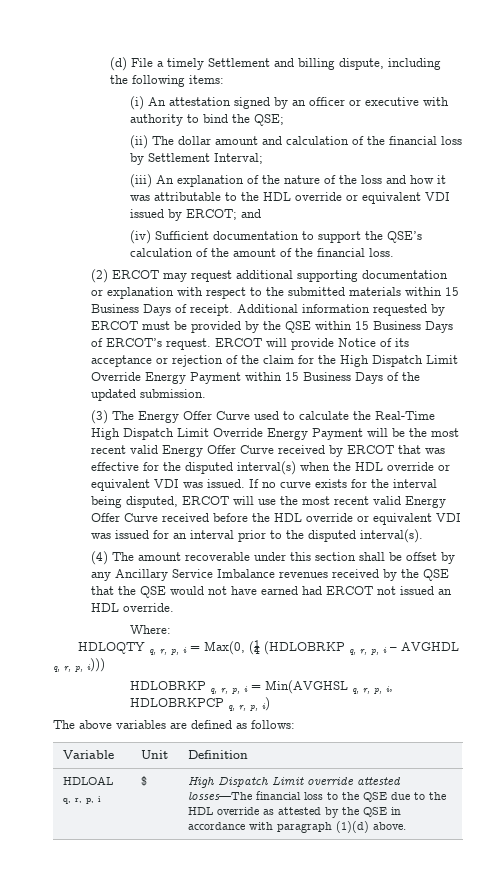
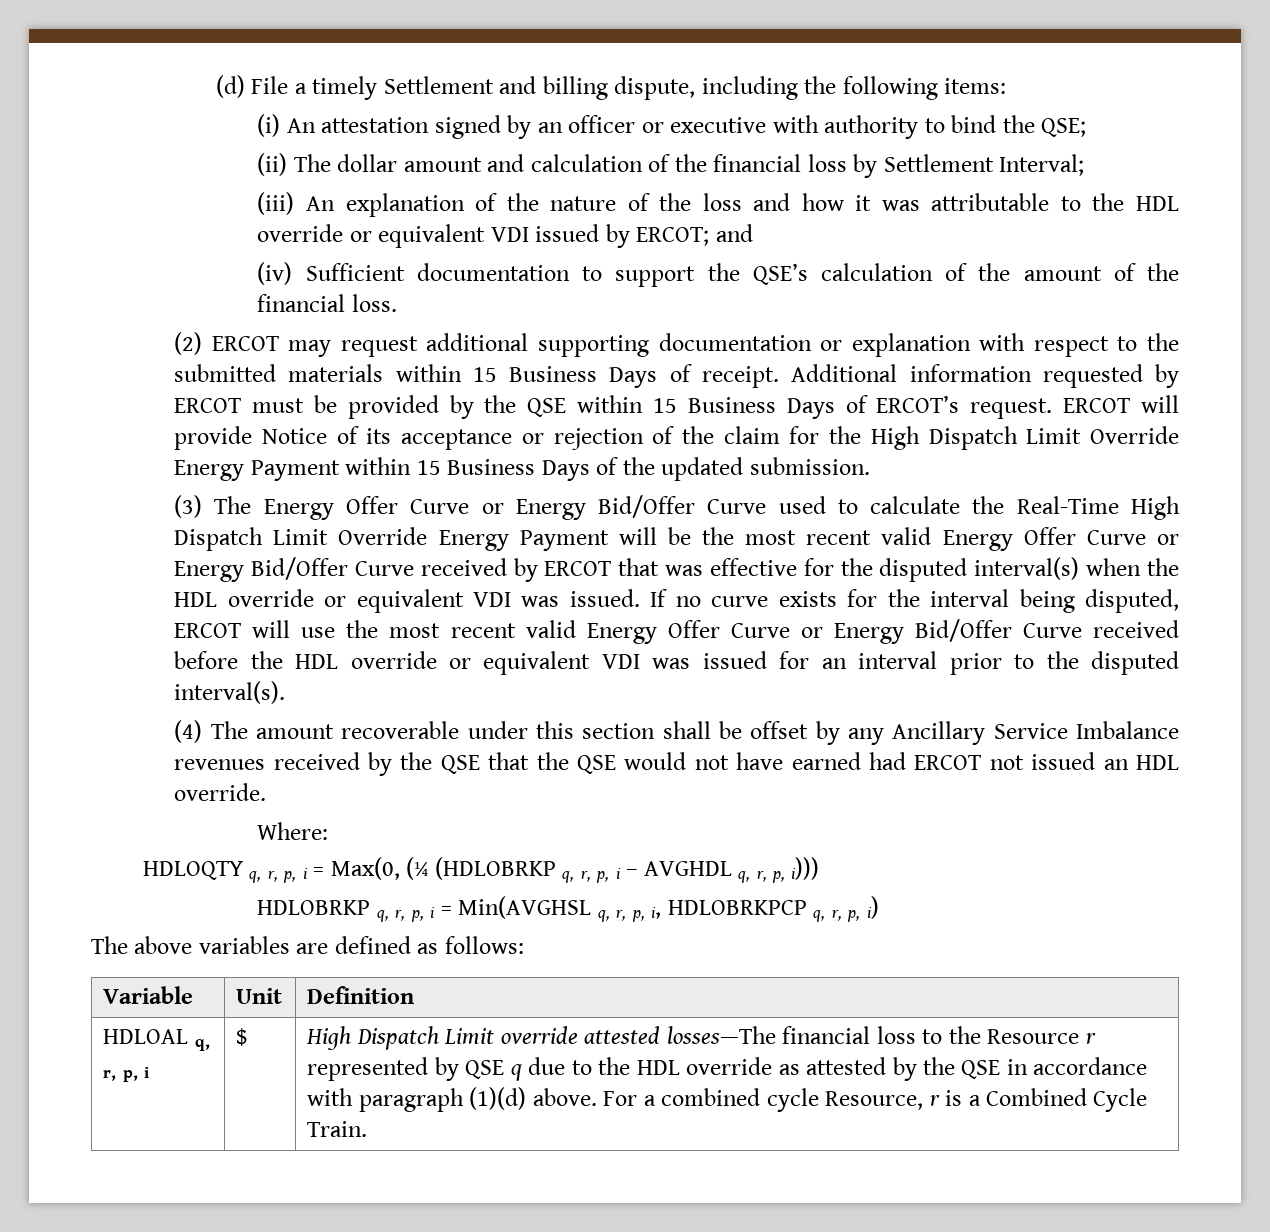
(251, 415) none -> [481,495,767,520] or Energy Bid/Offer Curve
(275, 449) none -> [1156,534,1179,545] [174,557,414,582] or Energy Bid/Offer Curve
(159, 517) none -> [800,619,1082,644] or Energy Bid/Offer Curve
[362,792,387,802] QSE -> [987,1029,1096,1044] [307,1057,522,1081] Resource r represented by QSE q
(406, 826) none -> [603,1088,1148,1112] [307,1121,368,1137] For a combined cycle Resource, r is a Combined Cycle Train.

